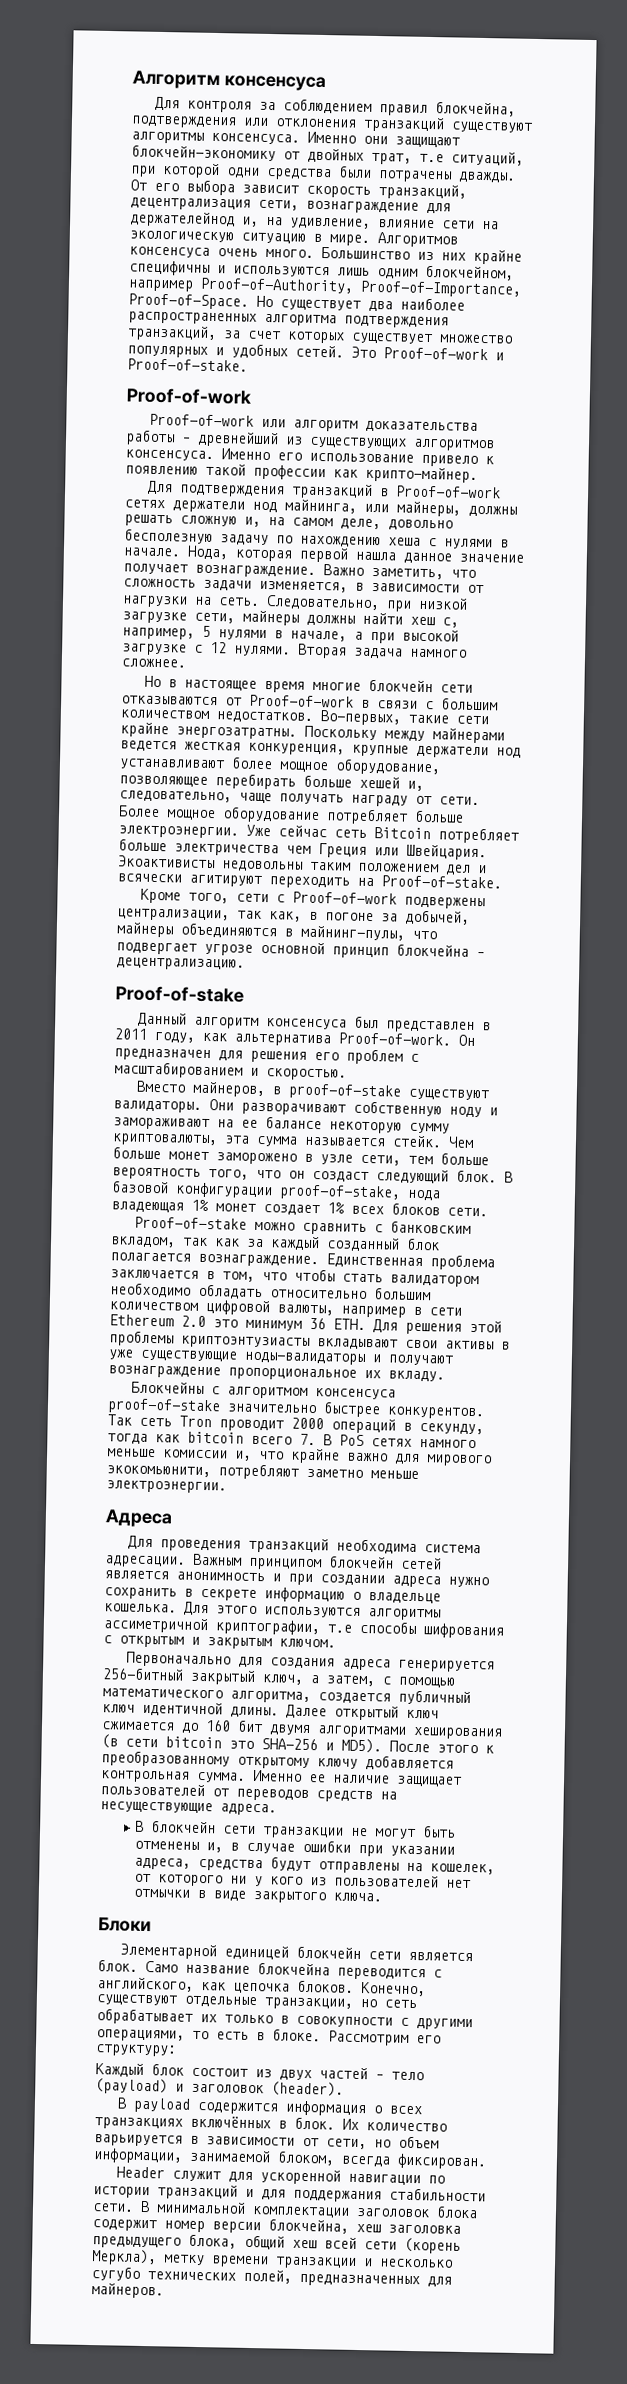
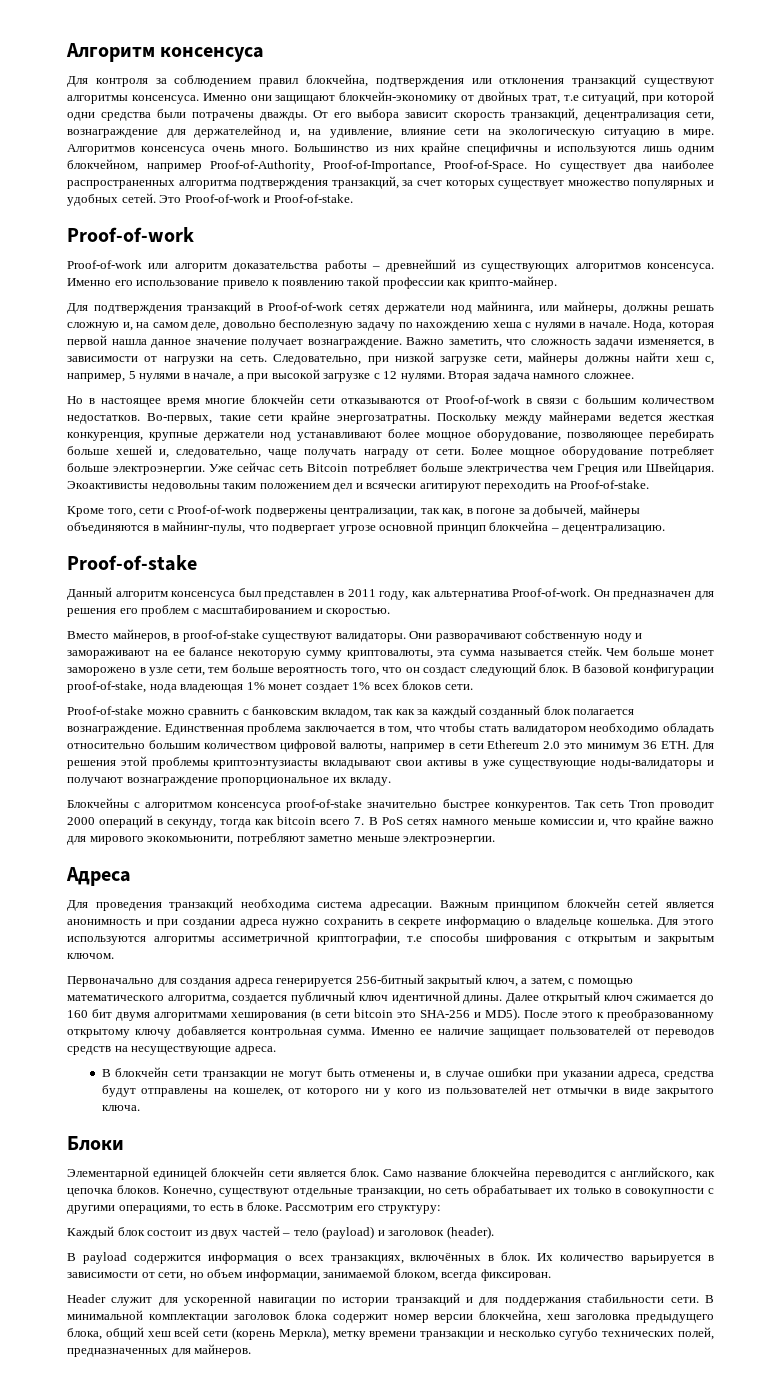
[94,2117,183,2130] транзакциях -> [330,1255,404,1264] транзакциях,

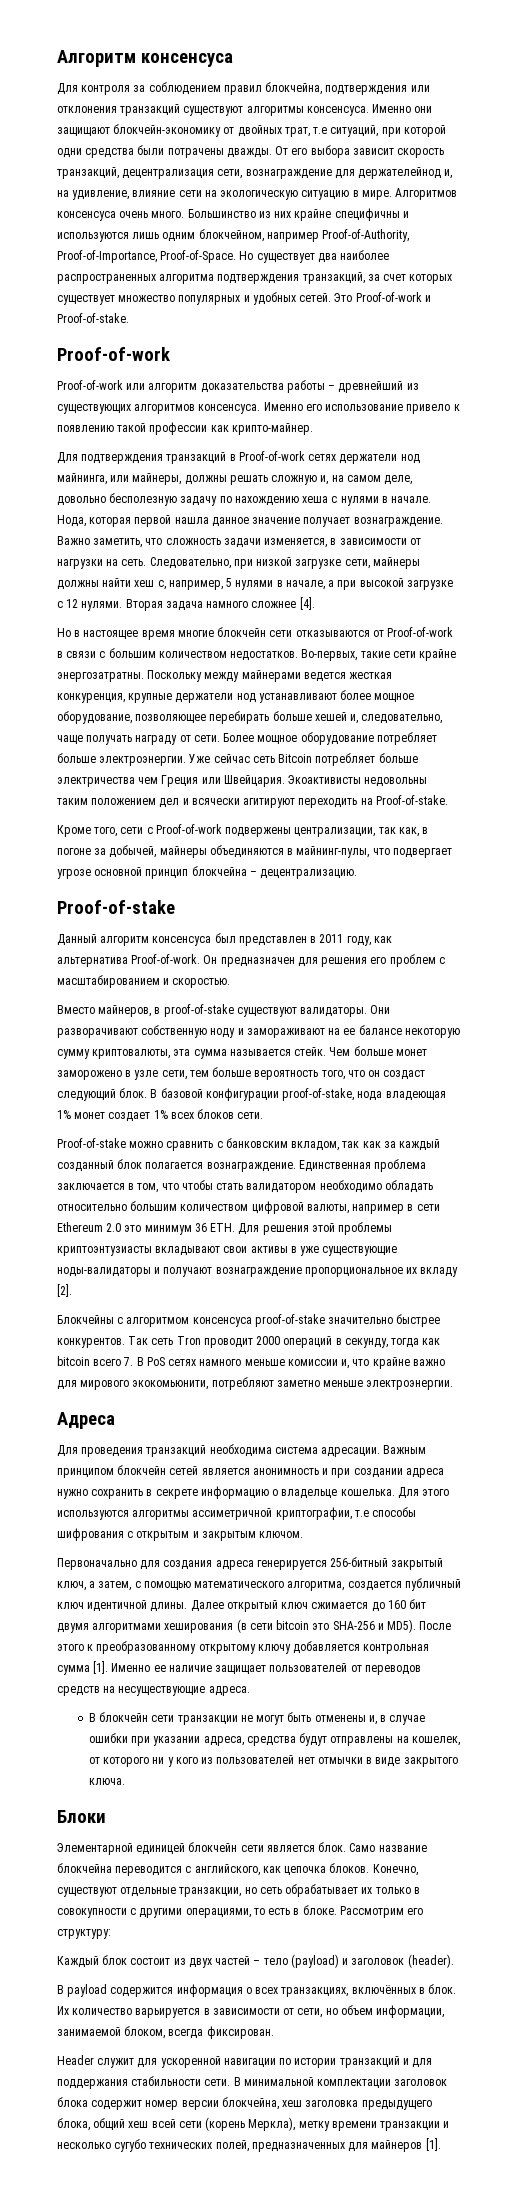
[583,373,634,379] сложнее. -> [251,597,315,610] сложнее [4].
[350,777,392,786] вкладу. -> [420,1267,459,1277] [57,1284,72,1297] вкладу [2].
[327,1029,366,1038] сумма. -> [57,1661,109,1675] сумма [1].
[194,1344,252,1357] майнеров. -> [371,2138,441,2152] майнеров [1].

